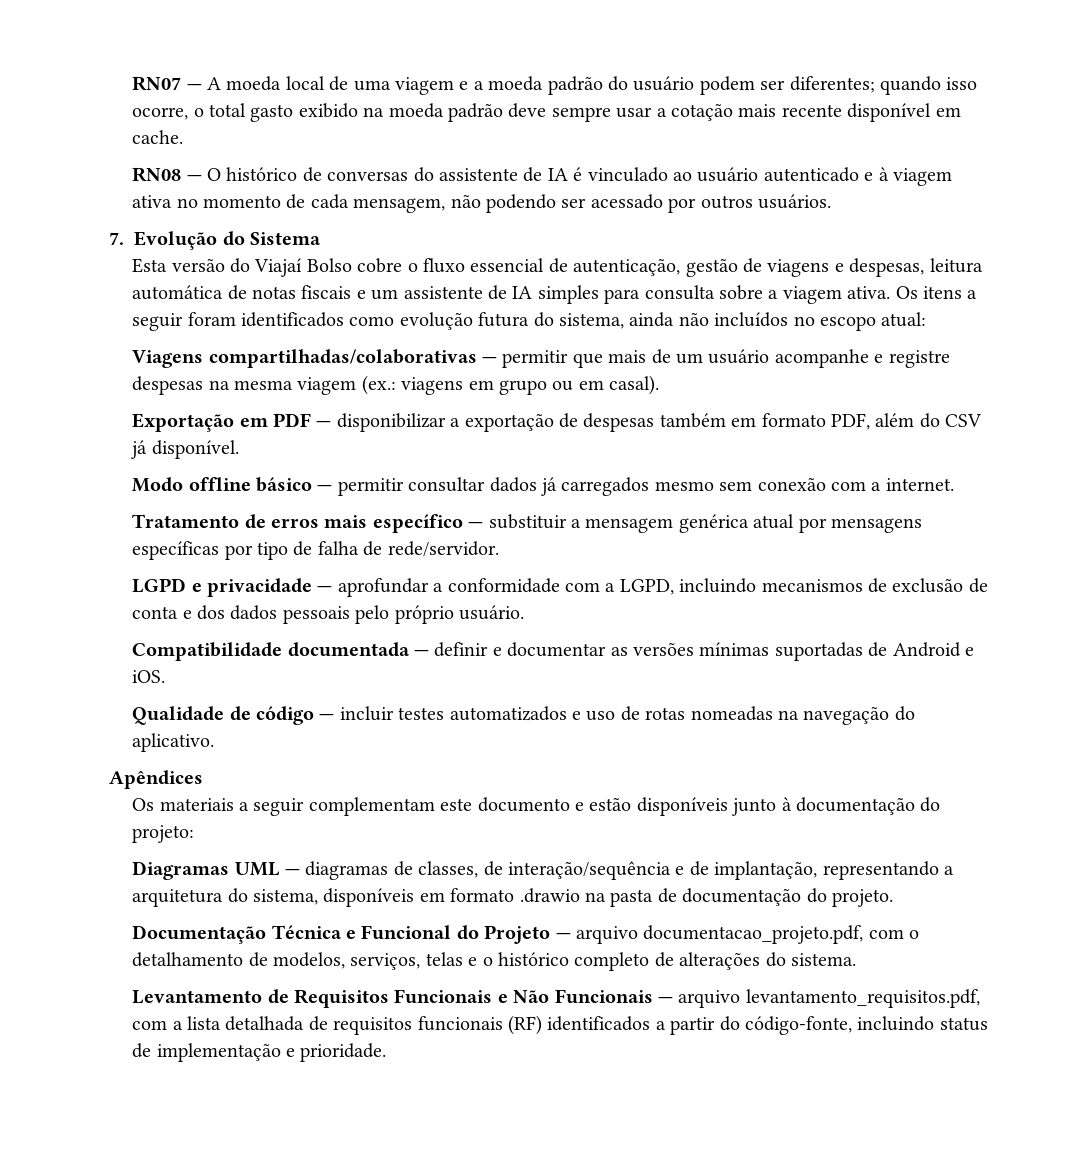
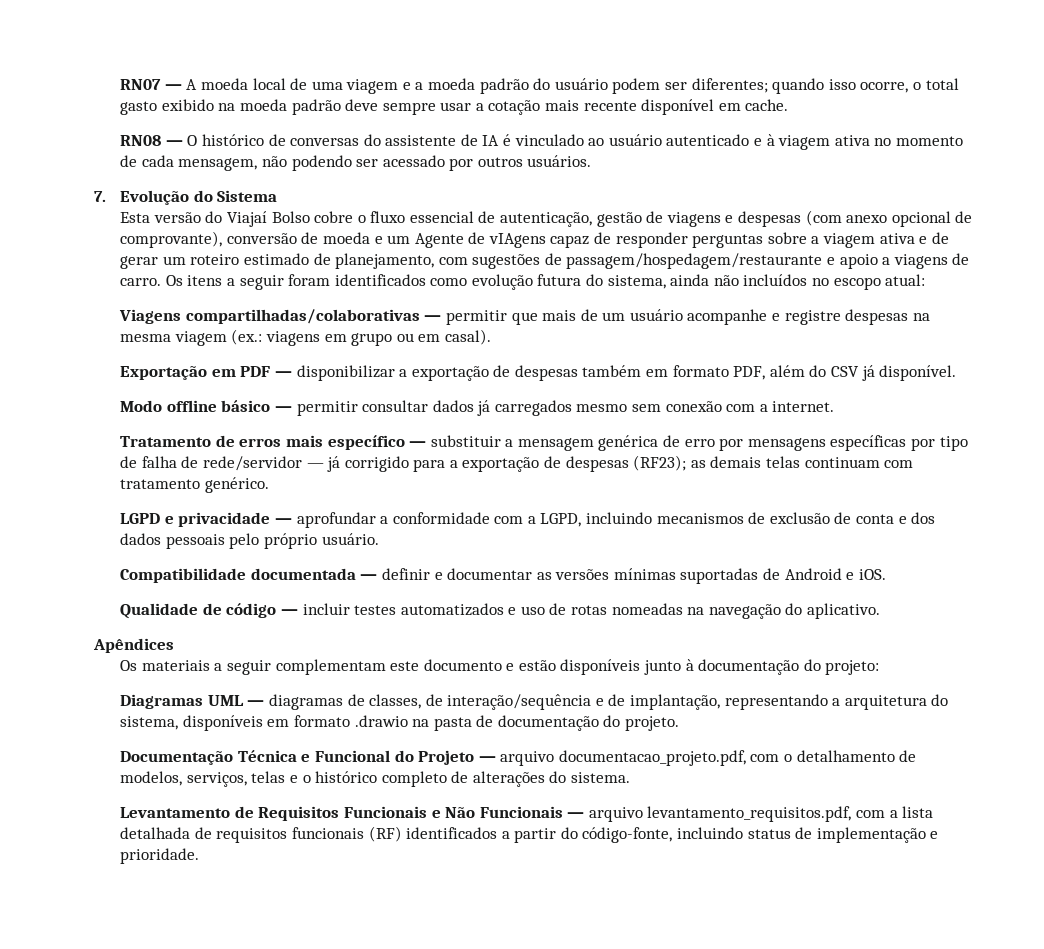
[849,258,983,277] [132,285,891,304] despesas, leitura automática de notas fiscais e um assistente de IA simples para consulta sobre a viagem ativa. -> [738,210,973,227] [120,231,949,248] [120,253,970,269] [120,278,162,286] despesas (com anexo opcional de comprovante), conversão de moeda e um Agente de vIAgens capaz de responder perguntas sobre a viagem ativa e de gerar um roteiro estimado de planejamento, com sugestões de passagem/hospedagem/restaurante e apoio a viagens de carro.
[753,514,795,529] atual -> [663,435,715,447] de erro
[387,541,499,557] rede/servidor. -> [202,455,914,472] [120,477,269,493] rede/servidor — já corrigido para a exportação de despesas (RF23); as demais telas continuam com tratamento genérico.

